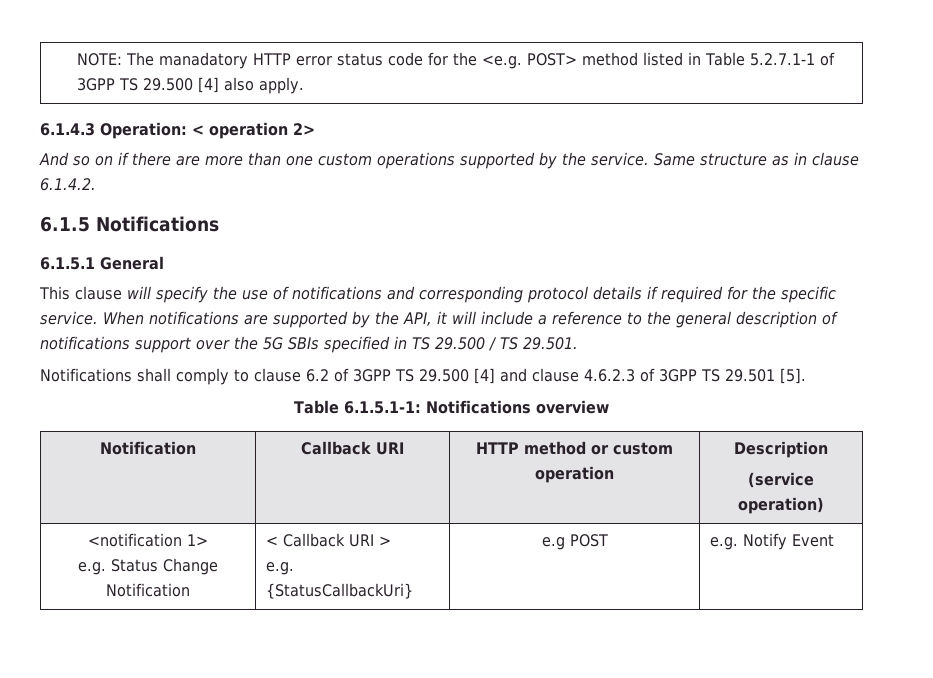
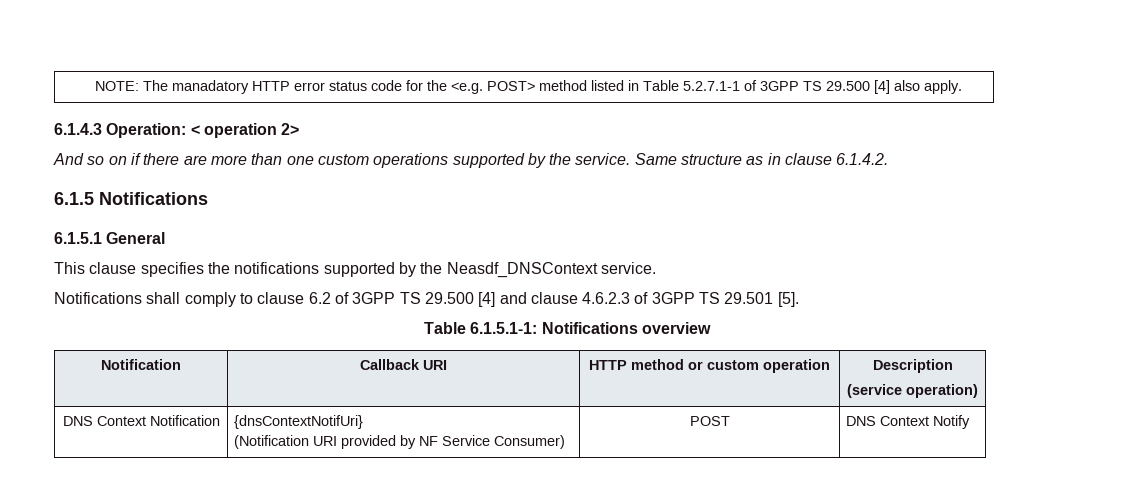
[127,286,836,303] [40,311,838,328] [40,336,578,353] will specify the use of notifications and corresponding protocol details if required for the specific service. When notifications are supported by the API, it will include a reference to the general description of notifications support over the 5G SBIs specified in TS 29.500 / TS 29.501. -> [140,262,656,278] specifies the notifications supported by the Neasdf_DNSContext service.
[88,533,208,547] [78,558,218,575] [106,583,190,597] [265,533,391,547] [265,562,294,575] [265,583,413,599] [541,534,608,550] [709,533,834,550] <notification 1> // e.g. Status Change Notification | < Callback URI > // e.g. {StatusCallbackUri} | e.g POST | e.g. Notify Event -> [62,415,220,426] [233,415,363,429] [233,435,565,449] [689,416,730,426] [845,415,970,429] DNS Context Notification | {dnsContextNotifUri} // (Notification URI provided by NF Service Consumer) | POST | DNS Context Notify

